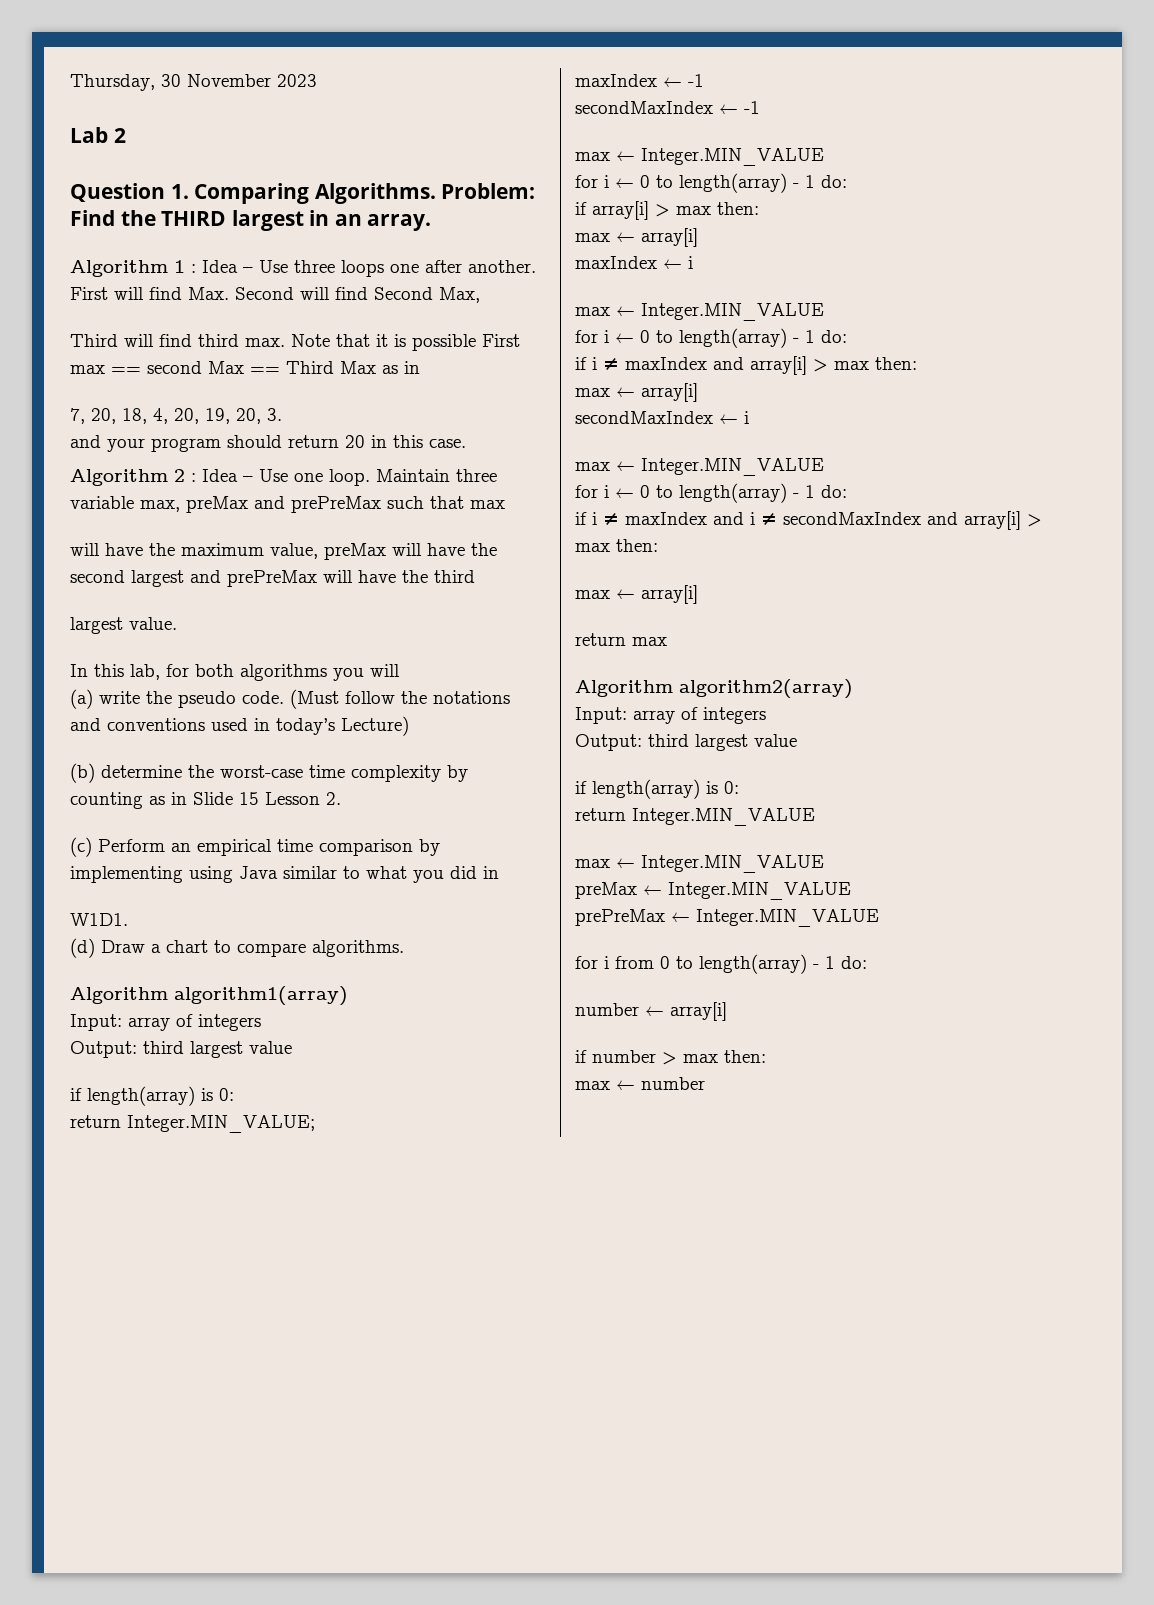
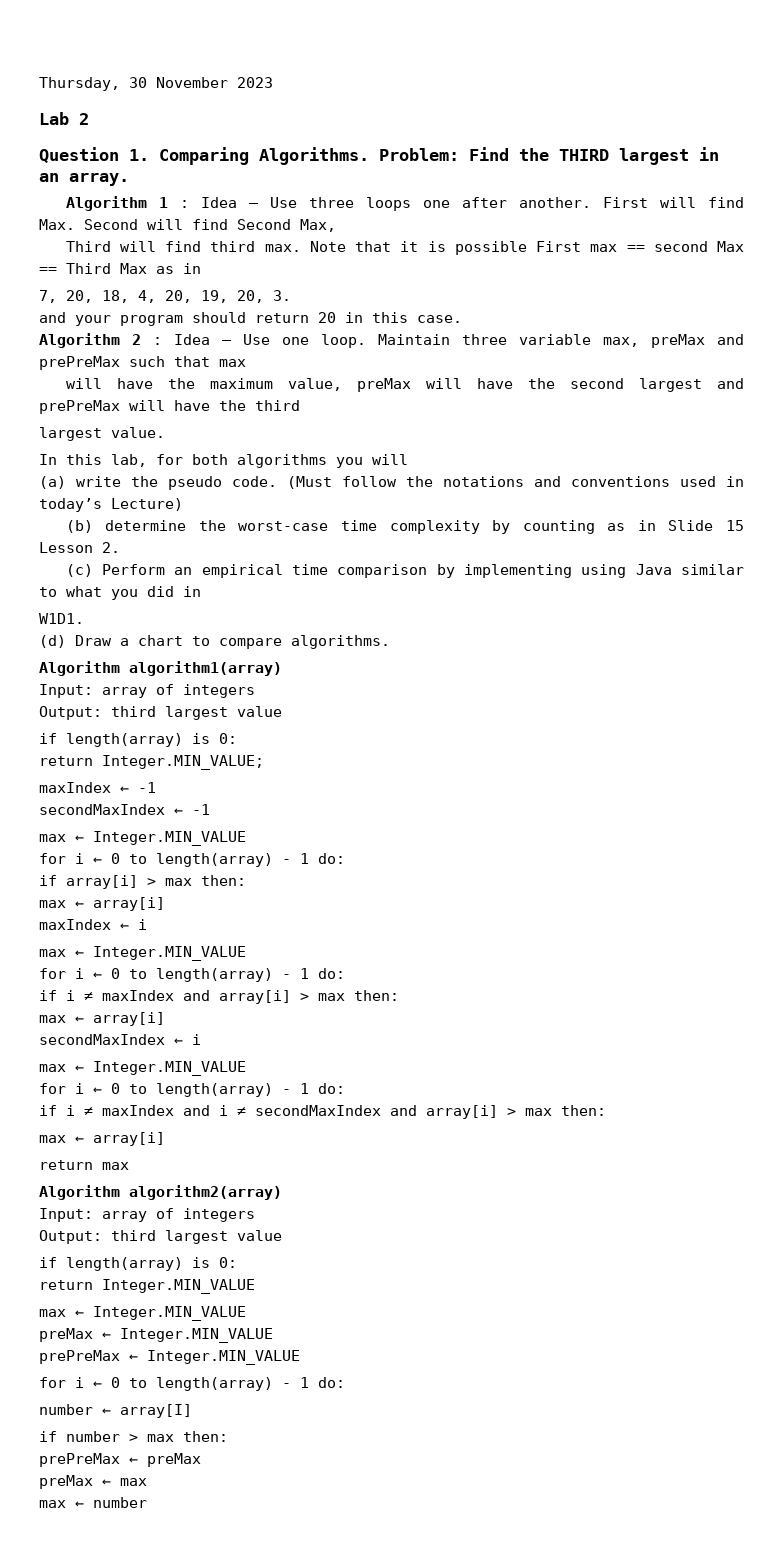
[615,956,654,969] from -> [93,1381,102,1388] ←
[670,1002,727,1021] array[i] -> [120,1404,192,1418] array[I]
(766, 1056) none -> [39,1453,201,1467] [39,1475,147,1489] // prePreMax ← preMax // preMax ← max

